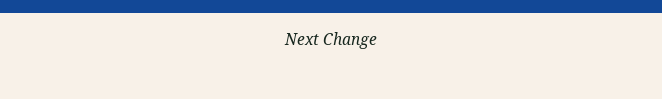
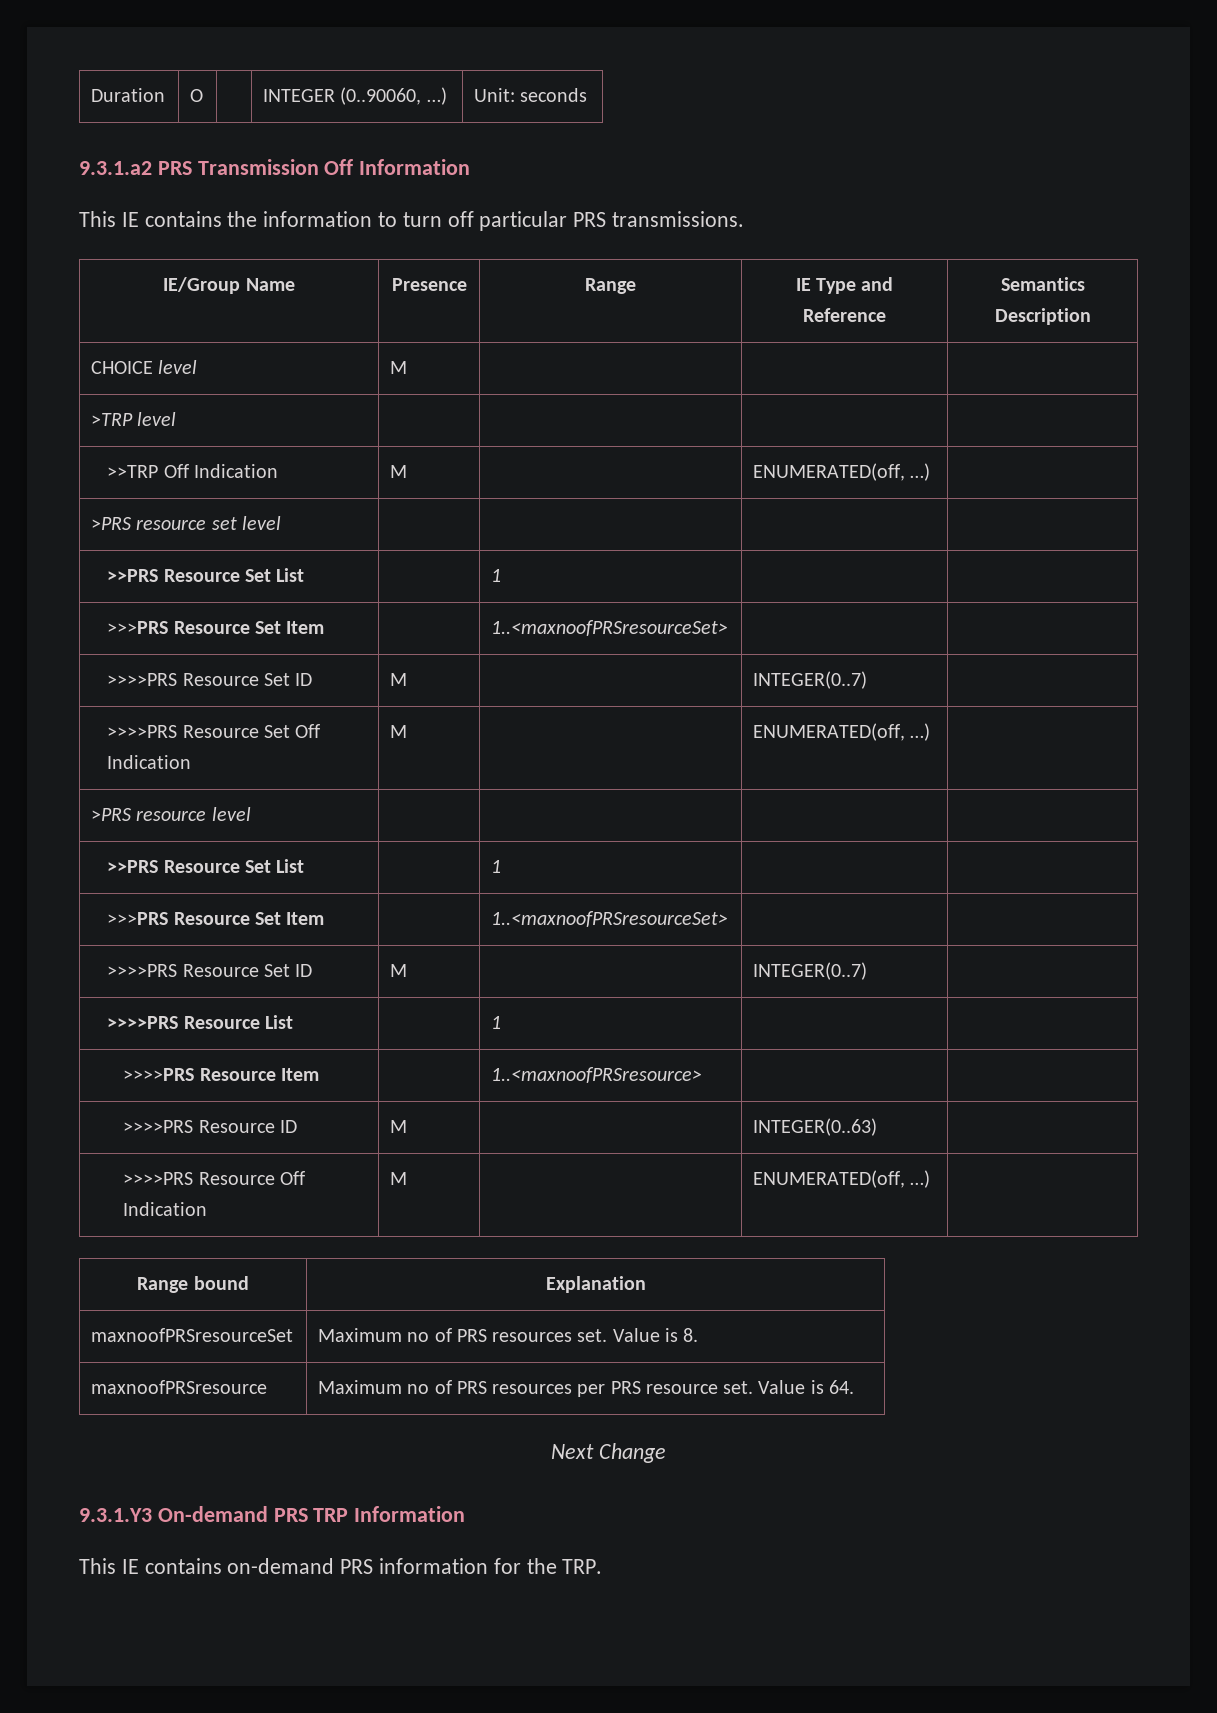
[283,32,378,49] Next Change -> [91,88,166,102] [190,89,204,102] [263,87,447,105] [474,88,588,102] [79,159,471,175] [79,211,745,231] [163,277,295,294] [391,278,467,291] [585,278,636,294] [795,277,894,294] [803,308,886,322] [1000,277,1085,291] [994,308,1091,325] [91,360,198,374] [390,361,408,374] [91,412,177,426] [107,464,278,478] [390,465,408,478] [753,463,931,481] [91,516,281,530] [107,568,305,582] [491,569,502,582] [107,621,325,634] [491,620,729,636] [107,673,313,686] [390,673,408,686] [753,671,868,689] [107,724,321,738] [107,755,192,769] [390,725,408,738] [753,723,931,741] [91,807,251,821] [107,859,305,873] [491,860,502,873] [107,912,325,925] [491,911,729,927] [107,964,313,977] [390,964,408,977] [753,962,868,980] [107,1015,293,1029] [491,1016,502,1029] [123,1068,319,1081] [491,1067,703,1083] [123,1120,297,1133] [390,1120,408,1133] [753,1118,878,1136] [123,1171,305,1185] [123,1202,208,1216] [390,1172,408,1185] [753,1170,931,1188] [137,1276,249,1293] [545,1276,646,1293] [91,1328,294,1342] [318,1328,699,1342] [91,1380,268,1394] [318,1380,854,1397] [551,1443,666,1463] [79,1506,466,1522] [79,1558,603,1574] Duration | O | | INTEGER (0..90060, …) | Unit: seconds // 9.3.1.a2 PRS Transmission Off Information // This IE contains the information to turn off particular PRS transmissions. // IE/Group Name | Presence | Range | IE Type and Reference | Semantics Description // CHOICE level | M | | | // >TRP level | | | | // >>TRP Off Indication | M | | ENUMERATED(off, …) | // >PRS resource set level | | | | // >>PRS Resource Set List | | 1 | | // >>>PRS Resource Set Item | | 1..<maxnoofPRSresourceSet> | | // >>>>PRS Resource Set ID | M | | INTEGER(0..7) | // >>>>PRS Resource Set Off Indication | M | | ENUMERATED(off, …) | // >PRS resource level | | | | // >>PRS Resource Set List | | 1 | | // >>>PRS Resource Set Item | | 1..<maxnoofPRSresourceSet> | | // >>>>PRS Resource Set ID | M | | INTEGER(0..7) | // >>>>PRS Resource List | | 1 | | // >>>>PRS Resource Item | | 1..<maxnoofPRSresource> | | // >>>>PRS Resource ID | M | | INTEGER(0..63) | // >>>>PRS Resource Off Indication | M | | ENUMERATED(off, …) | // Range bound | Explanation // maxnoofPRSresourceSet | Maximum no of PRS resources set. Value is 8. // maxnoofPRSresource | Maximum no of PRS resources per PRS resource set. Value is 64. // Next Change // 9.3.1.Y3 On-demand PRS TRP Information // This IE contains on-demand PRS information for the TRP.

